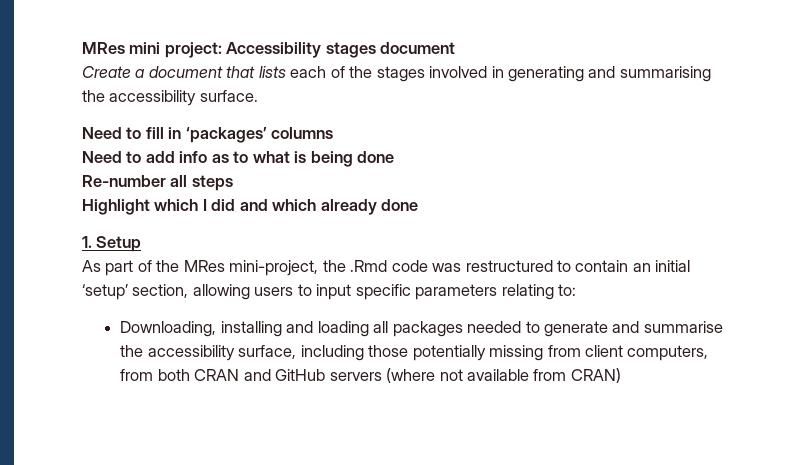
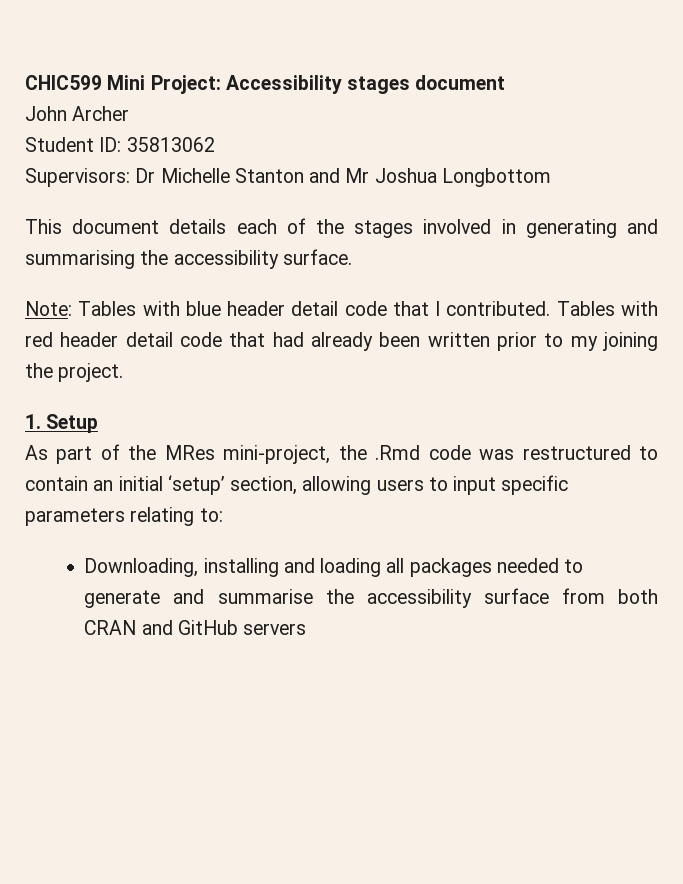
[82,42,222,58] MRes mini project: -> [25,75,221,94] CHIC599 Mini Project:
[82,66,286,78] Create a document that lists -> [25,106,130,121] [25,137,215,152] [25,168,551,187] [25,219,227,234] John Archer // Student ID: 35813062 // Supervisors: Dr Michelle Stanton and Mr Joshua Longbottom // This document details
[82,127,334,143] [82,151,395,167] [82,175,233,191] [82,199,419,215] Need to fill in ‘packages’ columns // Need to add info as to what is being done // Re-number all steps // Highlight which I did and which already done -> [25,301,658,316] [25,332,658,351] [25,363,124,382] Note: Tables with blue header detail code that I contributed. Tables with red header detail code that had already been written prior to my joining the project.
[238,345,709,361] surface, including those potentially missing from client computers, -> [483,588,549,604] surface
[386,368,621,383] (where not available from CRAN) -> (307, 629) none

